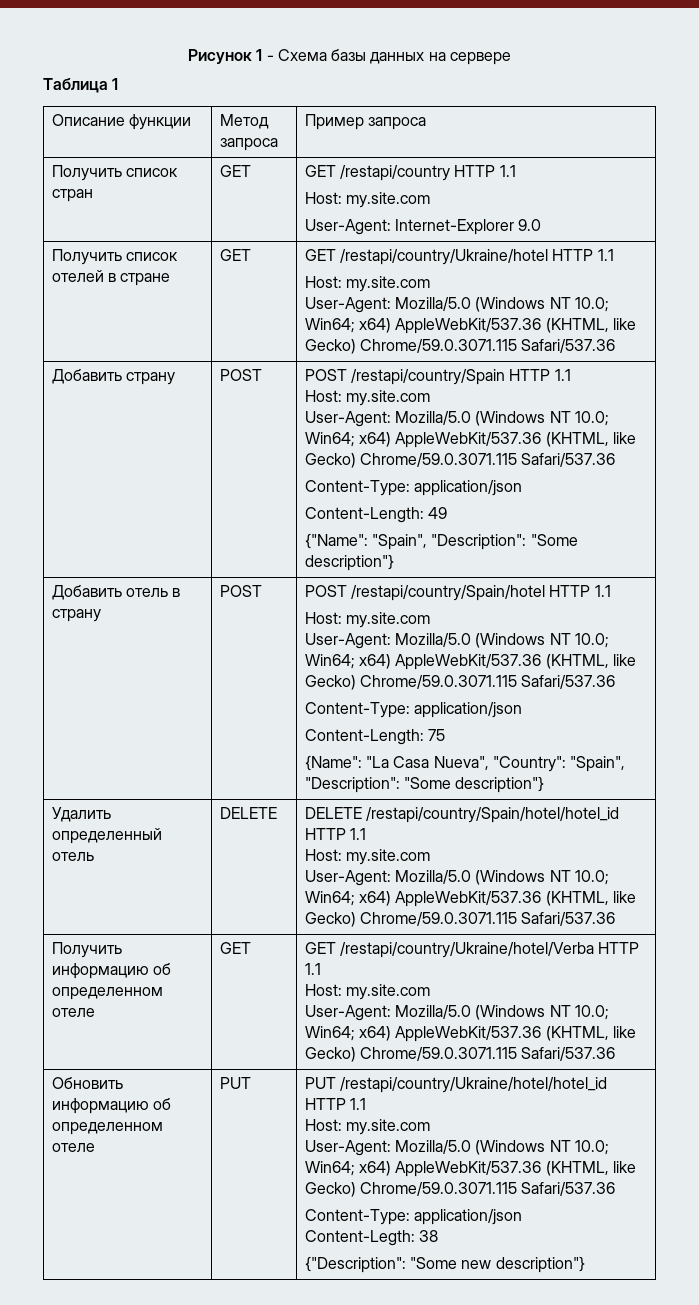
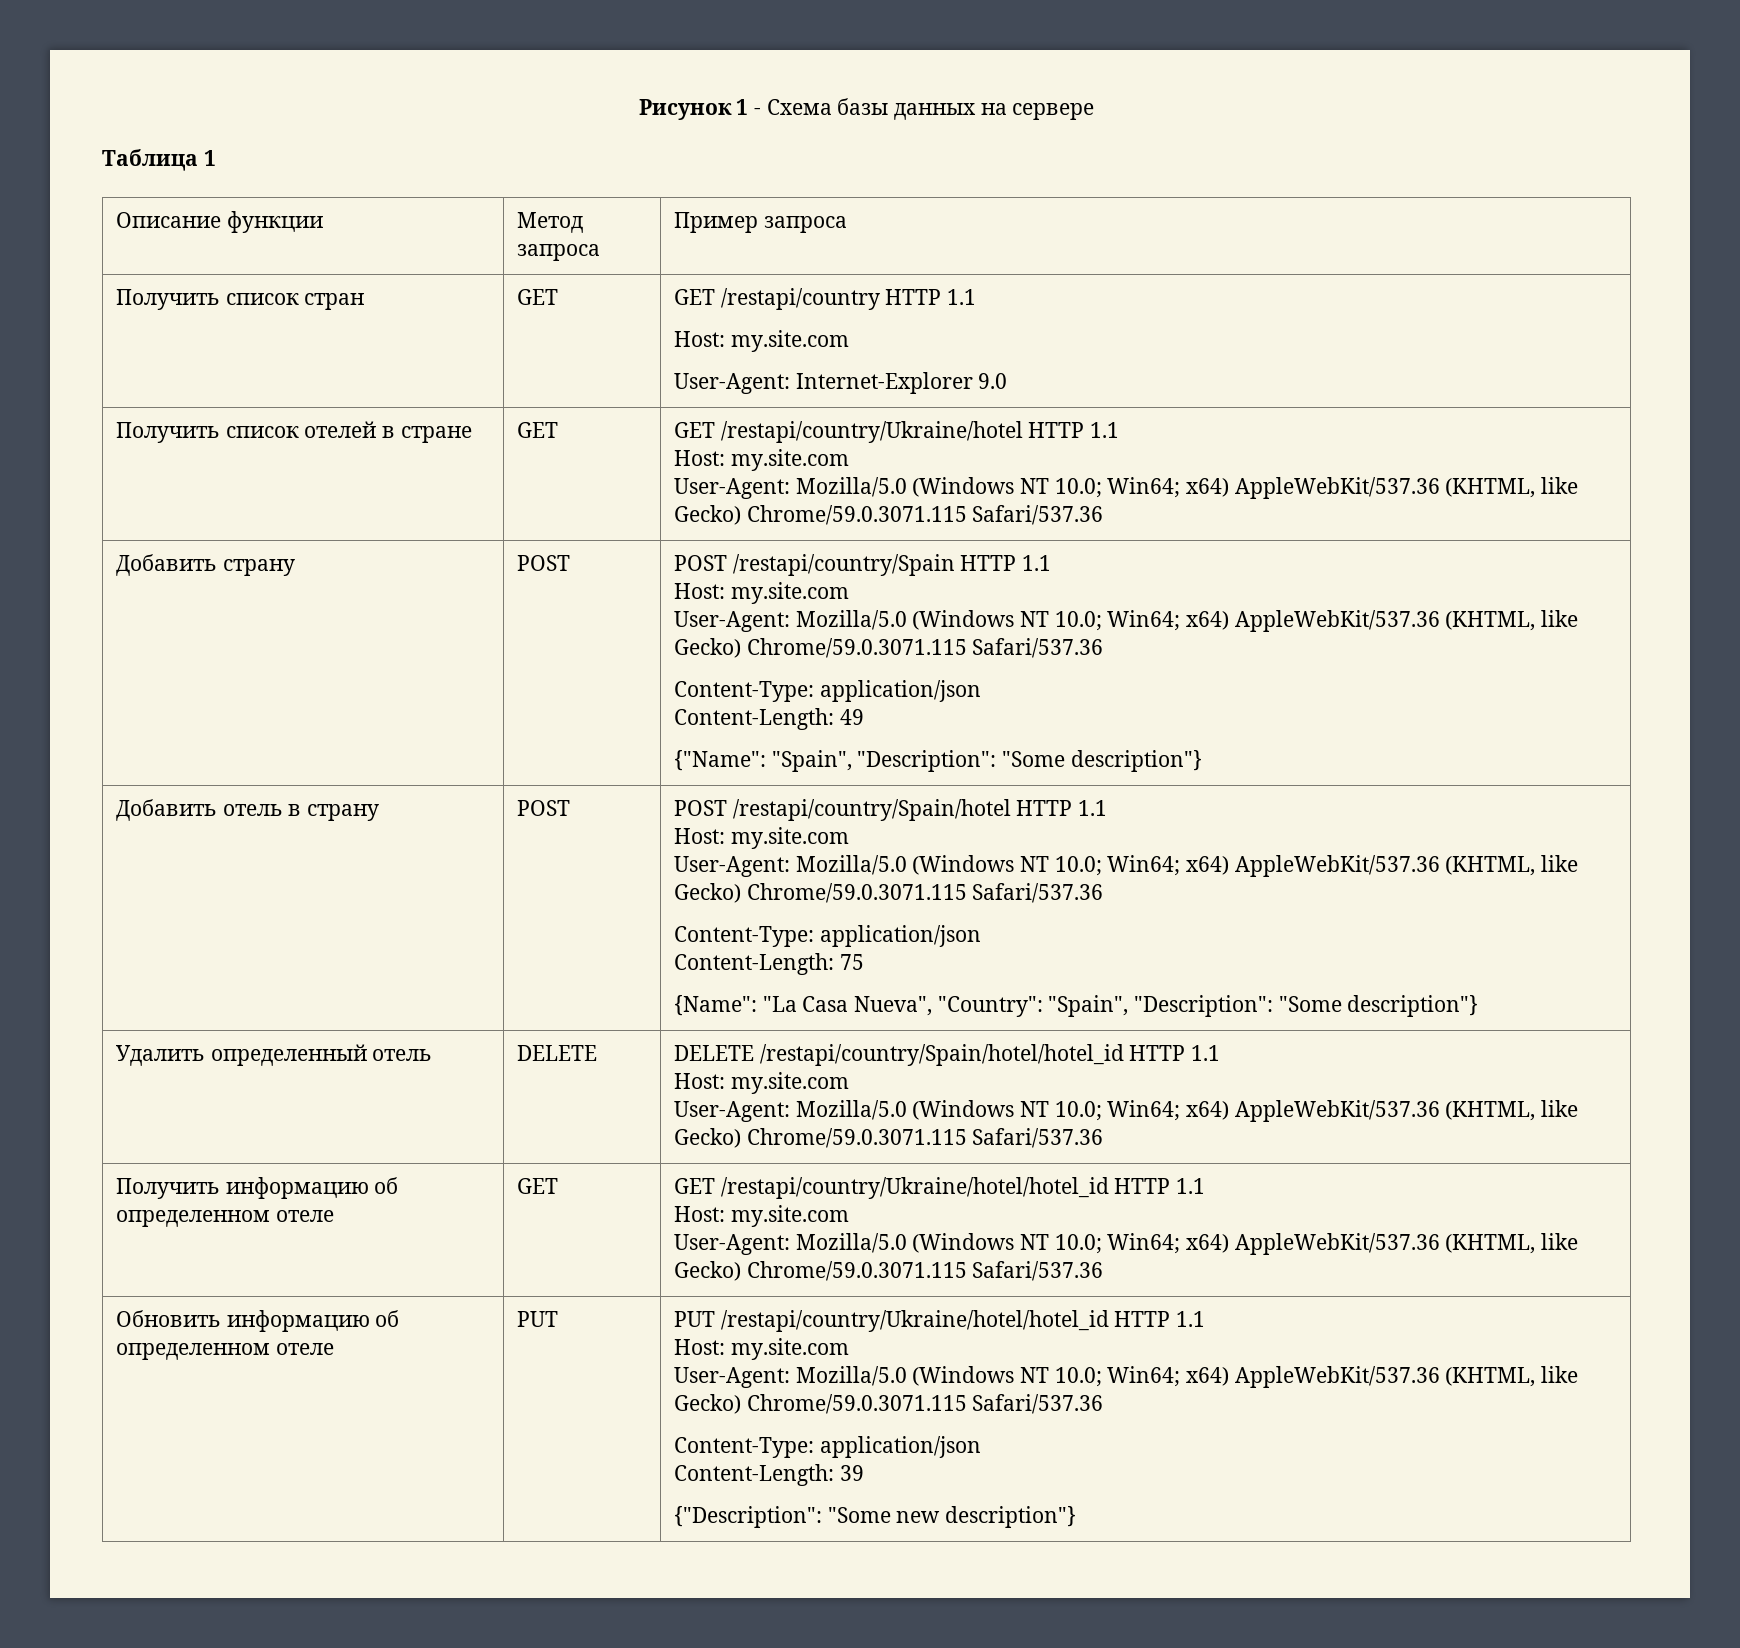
[340,942,595,958] /restapi/country/Ukraine/hotel/Verba -> [720,1177,1109,1199] /restapi/country/Ukraine/hotel/hotel_id
[304,1230,439,1246] Content-Legth: 38 -> [674,1464,864,1486] Content-Length: 39

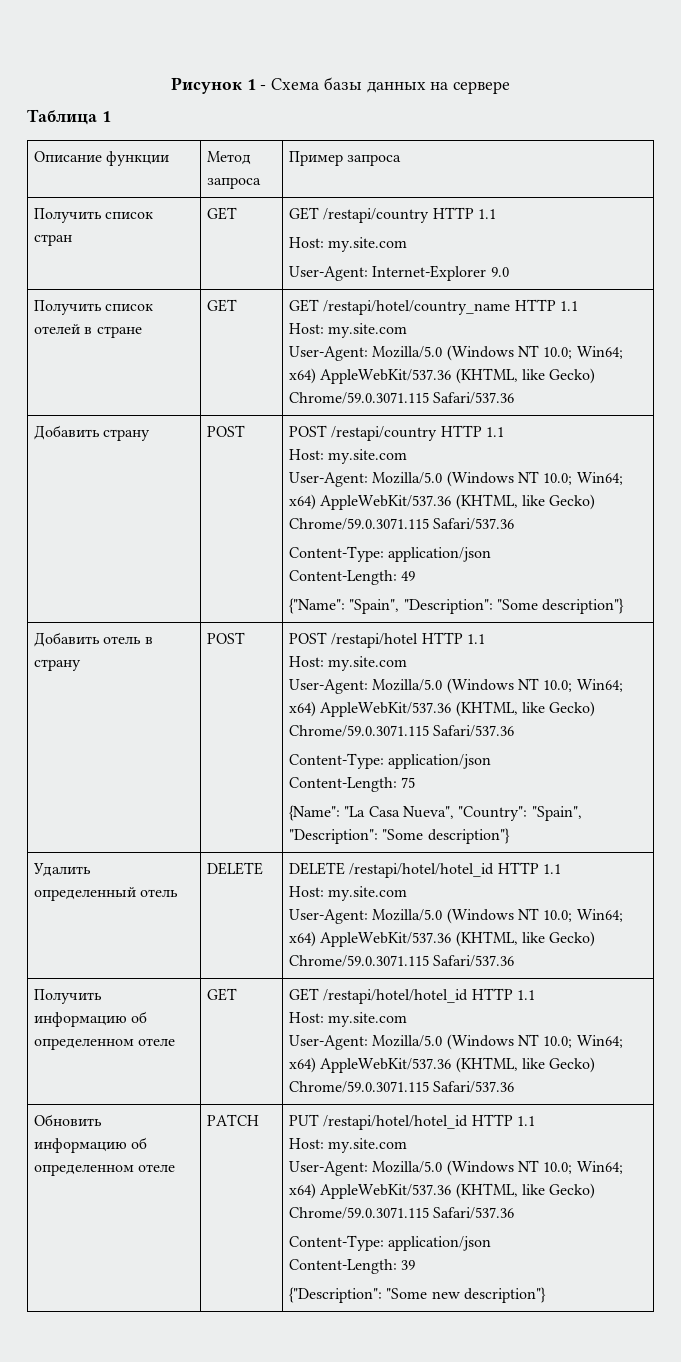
[720,421,1023,443] /restapi/country/Ukraine/hotel -> [323,300,511,315] /restapi/hotel/country_name
[732,554,955,576] /restapi/country/Spain -> [331,426,438,441] /restapi/country
[732,799,1011,821] /restapi/country/Spain/hotel -> [331,633,419,648] /restapi/hotel
[759,1044,1124,1066] /restapi/country/Spain/hotel/hotel_id -> [349,863,495,878] /restapi/hotel/hotel_id
[720,1177,1109,1199] /restapi/country/Ukraine/hotel/hotel_id -> [323,989,469,1004] /restapi/hotel/hotel_id
[517,1311,559,1327] [674,1310,1109,1332] PUT | PUT /restapi/country/Ukraine/hotel/hotel_id -> [207,1114,260,1126] [289,1114,469,1130] PATCH | PUT /restapi/hotel/hotel_id

